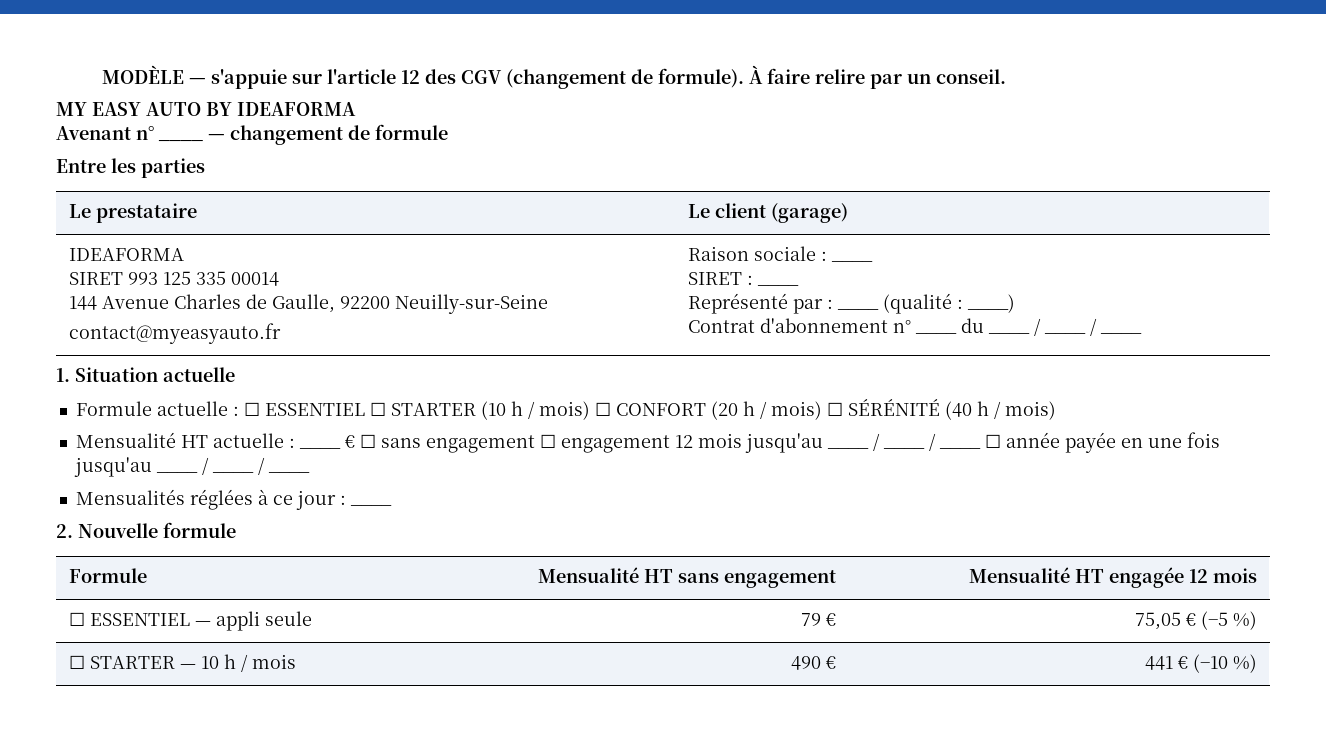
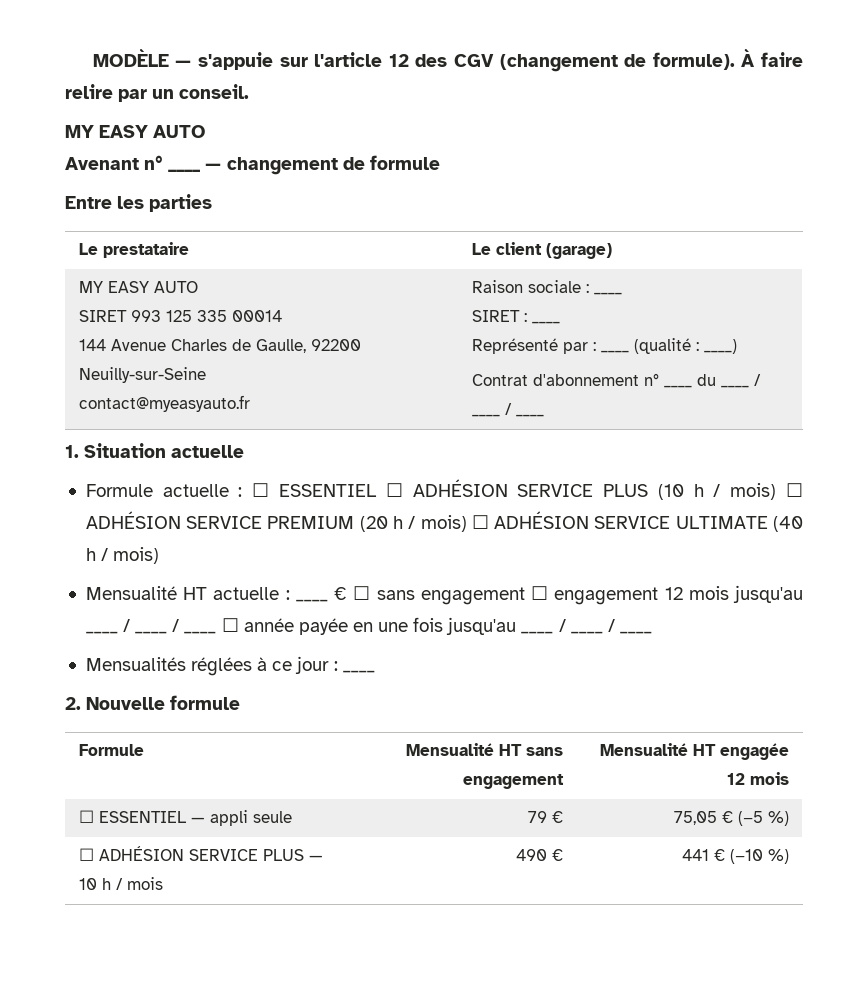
[206,102,356,116] BY IDEAFORMA -> (207, 131) none
[69,248,185,261] IDEAFORMA -> [78,281,198,293] MY EASY AUTO
[390,403,476,416] STARTER -> [412,479,649,497] ADHÉSION SERVICE PLUS
[615,403,706,416] CONFORT -> [85,511,355,529] ADHÉSION SERVICE PREMIUM
[847,399,940,416] SÉRÉNITÉ -> [494,511,768,529] ADHÉSION SERVICE ULTIMATE
[90,656,176,669] STARTER -> [98,846,304,861] ADHÉSION SERVICE PLUS

